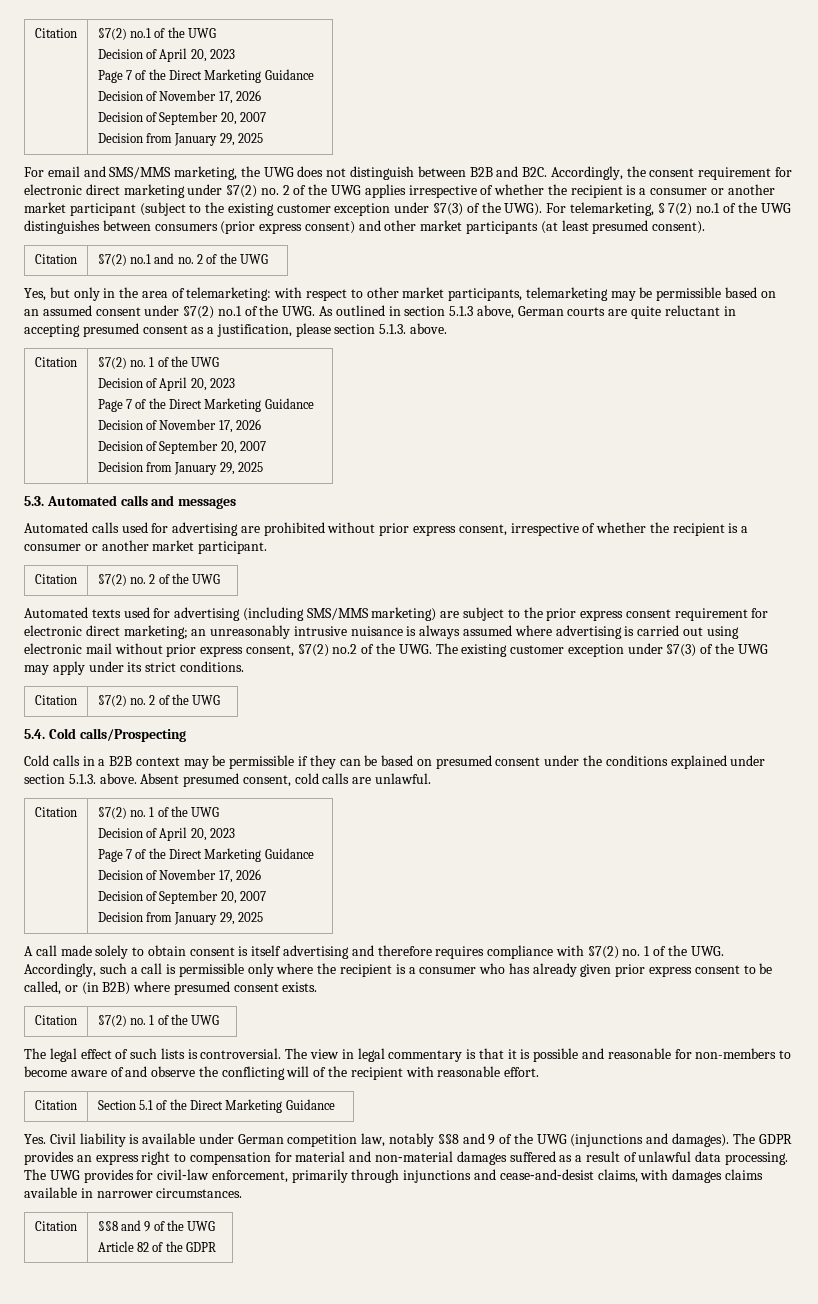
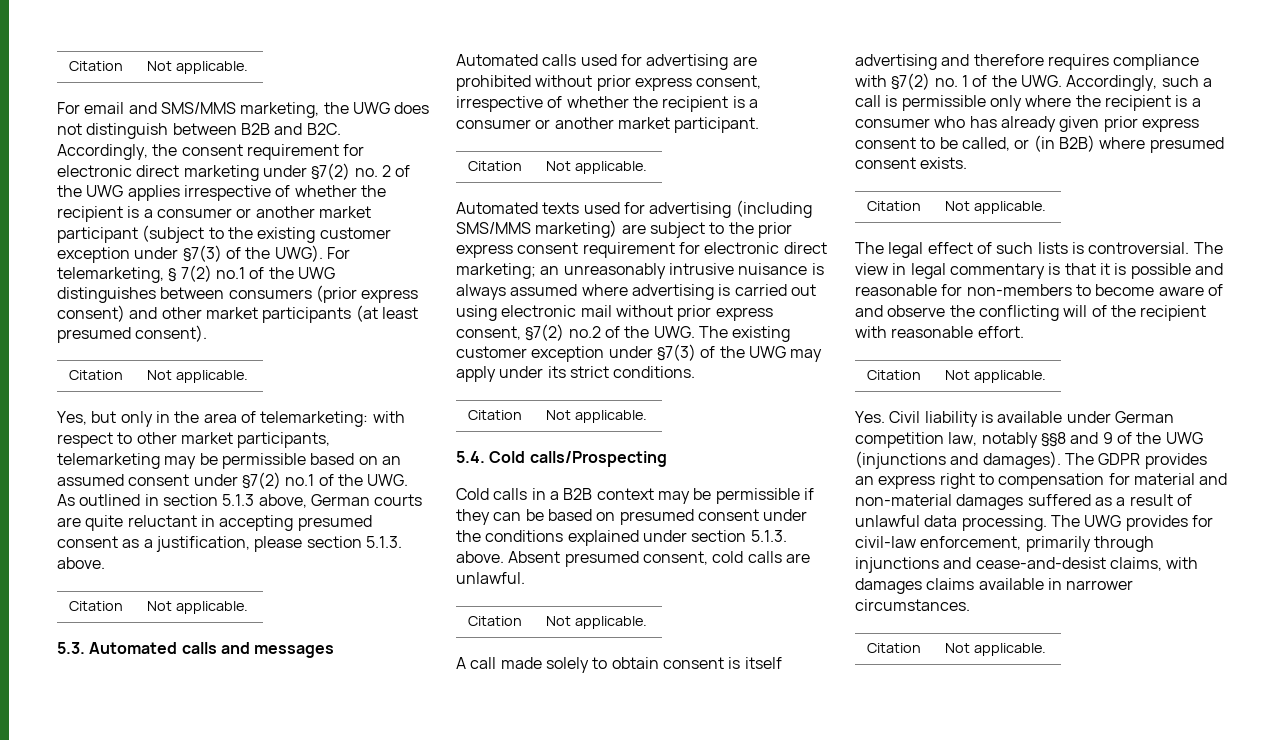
[34,28,77,38] [97,27,216,40] [97,48,235,62] [97,69,314,83] [97,90,261,104] [97,111,266,125] [97,133,263,146] Citation | §7(2) no.1 of the UWG // Decision of April 20, 2023 // Page 7 of the Direct Marketing Guidance // Decision of November 17, 2026 // Decision of September 20, 2007 // Decision from January 29, 2025 -> [68,61,123,71] [146,61,248,74] Citation | Not applicable.
[97,253,269,266] §7(2) no.1 and no. 2 of the UWG -> [146,370,248,383] Not applicable.
[97,356,220,369] [97,377,235,391] [97,398,314,412] [97,419,261,433] [97,440,266,454] [97,462,263,475] §7(2) no. 1 of the UWG // Decision of April 20, 2023 // Page 7 of the Direct Marketing Guidance // Decision of November 17, 2026 // Decision of September 20, 2007 // Decision from January 29, 2025 -> [146,601,248,614] Not applicable.
[97,573,221,586] §7(2) no. 2 of the UWG -> [545,161,647,174] Not applicable.
[97,694,221,707] §7(2) no. 2 of the UWG -> [545,410,647,423] Not applicable.
[97,806,220,819] [97,827,235,841] [97,848,314,862] [97,869,261,883] [97,890,266,904] [97,912,263,925] §7(2) no. 1 of the UWG // Decision of April 20, 2023 // Page 7 of the Direct Marketing Guidance // Decision of November 17, 2026 // Decision of September 20, 2007 // Decision from January 29, 2025 -> [545,616,647,629] Not applicable.
[97,1014,220,1027] §7(2) no. 1 of the UWG -> [944,201,1046,214] Not applicable.
[97,1099,335,1113] Section 5.1 of the Direct Marketing Guidance -> [944,370,1046,383] Not applicable.
[97,1220,216,1232] [97,1241,216,1252] §§8 and 9 of the UWG // Article 82 of the GDPR -> [944,643,1046,656] Not applicable.

